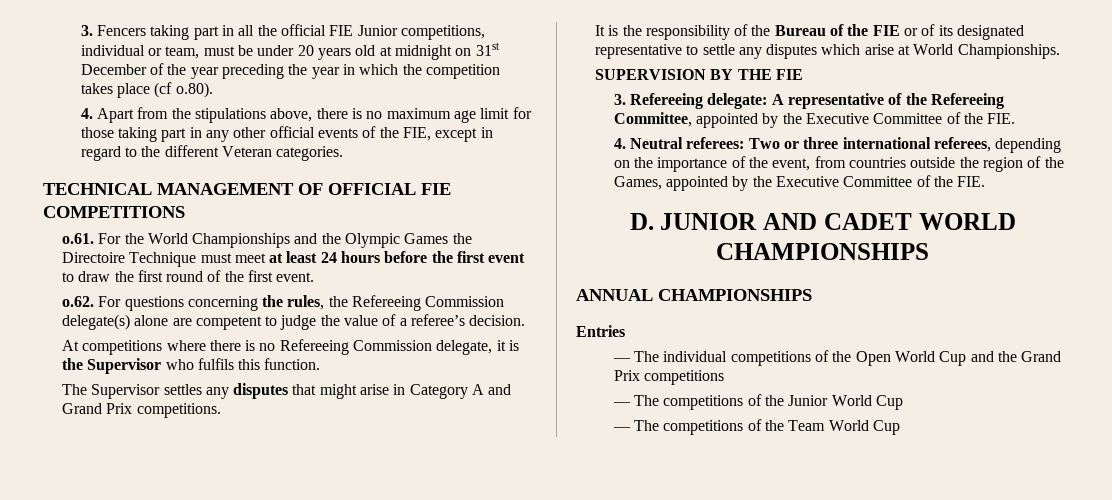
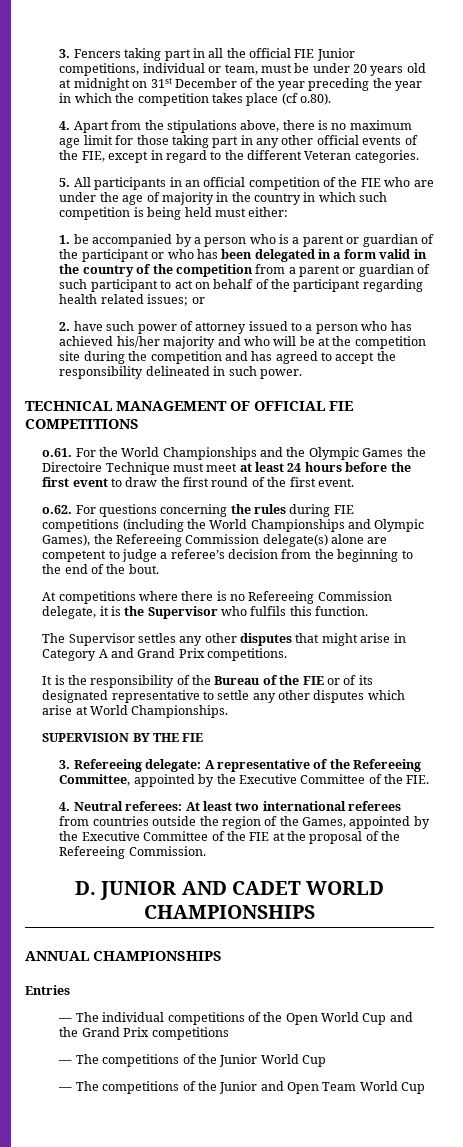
(344, 153) none -> [59,177,434,190] [59,192,388,205] [59,207,289,220] [59,234,434,247] [59,249,427,262] [59,264,431,277] [59,279,423,292] [59,294,205,306] [59,321,412,334] [59,336,426,349] [59,351,396,364] [59,366,302,379] // 5. All participants in an official competition of the FIE who are under the age of majority in the country in which such competition is being held must either: // 1. be accompanied by a person who is a parent or guardian of the participant or who has been delegated in a form valid in the country of the competition from a parent or guardian of such participant to act on behalf of the participant regarding health related issues; or // 2. have such power of attorney issued to a person who has achieved his/her majority and who will be at the competition site during the competition and has agreed to accept the responsibility delineated in such power.
[287,295,325,310] rules, -> [254,504,354,517] [42,519,425,532] [42,534,91,546] rules during FIE competitions (including the World Championships and Olympic Games),
[320,314,526,326] the value of a referee’s decision. -> [160,549,413,562] [42,564,159,574] a referee’s decision from the beginning to the end of the bout.
(229, 393) none -> [204,633,237,643] other
(762, 53) none -> [278,690,311,700] other
[748,137,1062,153] [613,156,811,172] Two or three international referees, depending on the importance of the event, -> [185,801,402,811] At least two international referees
[957,176,986,187] FIE. -> [249,831,401,844] [59,846,206,859] FIE at the proposal of the Refereeing Commission.
(785, 425) none -> [219,1081,320,1094] Junior and Open

